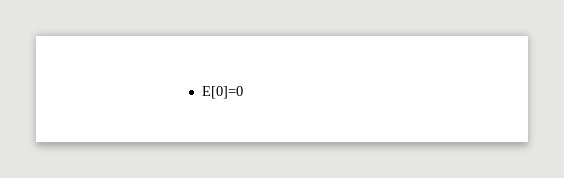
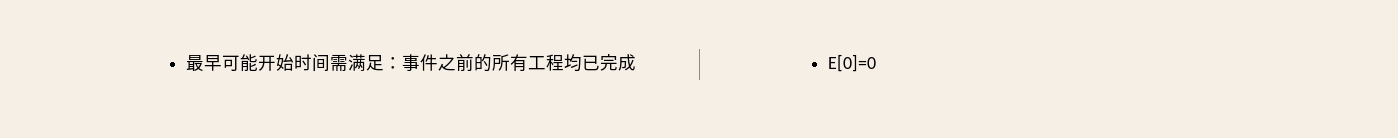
(201, 92) none -> [185,54,636,72] 最早可能开始时间需满足：事件之前的所有工程均已完成 //

